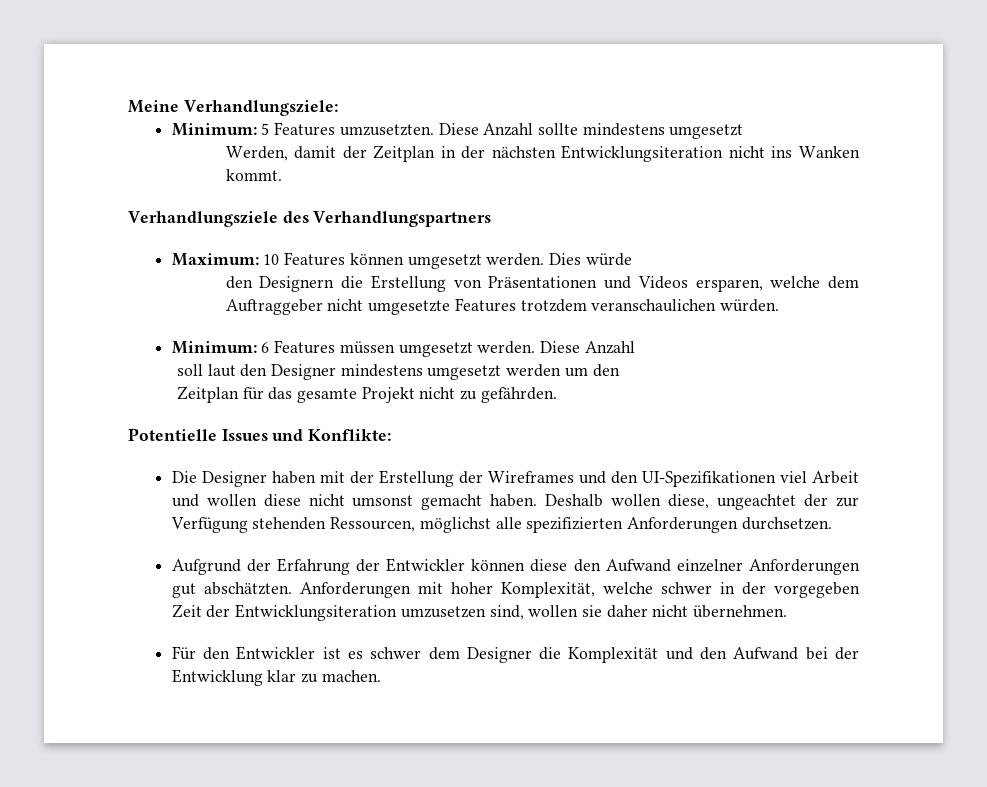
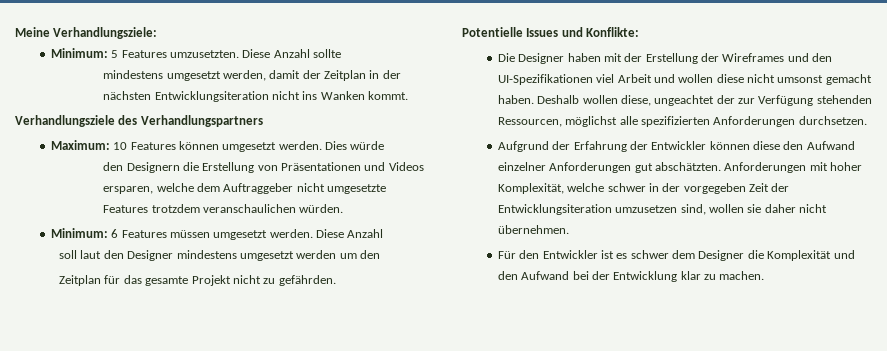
[582,123,744,139] [225,146,288,161] mindestens umgesetzt // Werden, -> [103,70,266,81] // mindestens umgesetzt werden,

